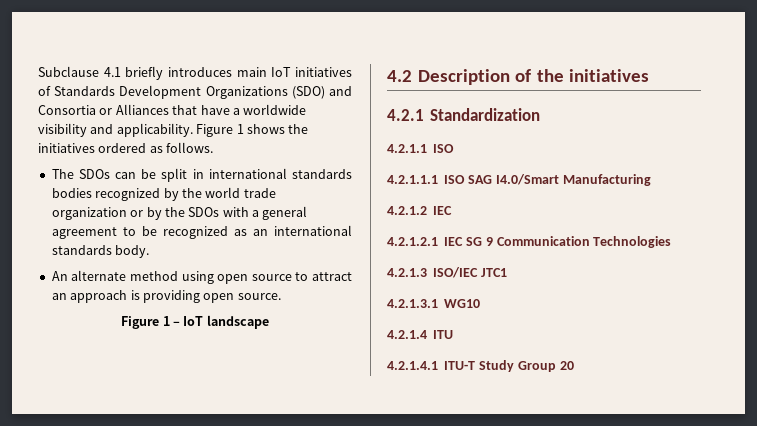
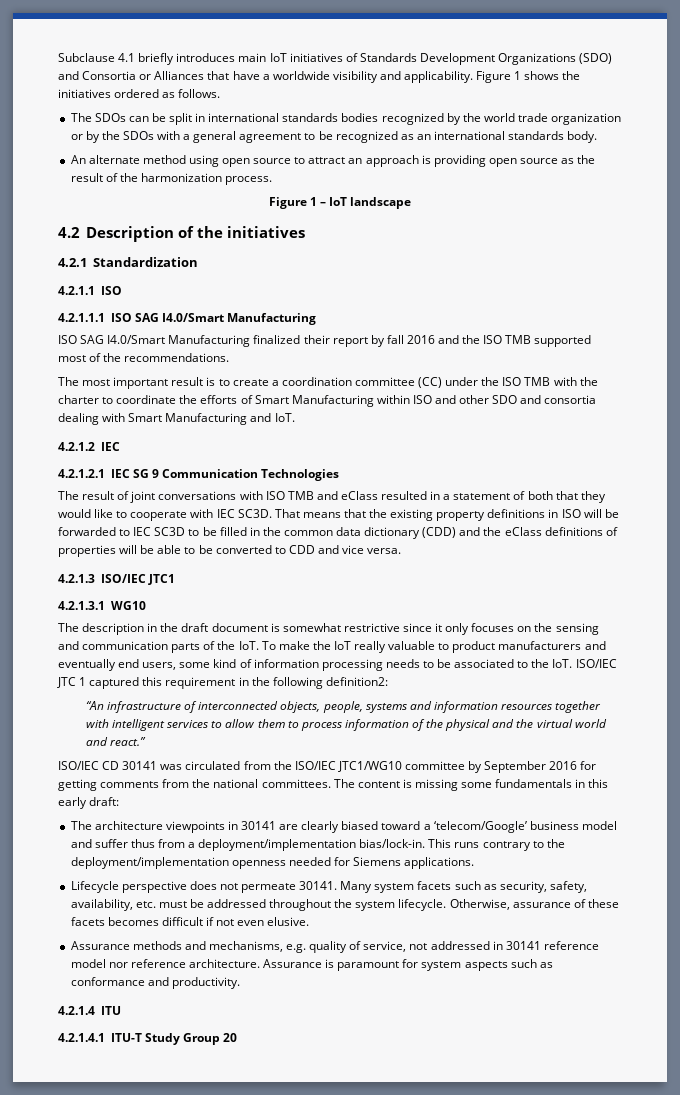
[237,293,281,300] source. -> [520,155,596,164] [70,173,273,185] source as the result of the harmonization process.
(651, 180) none -> [58,335,592,347] [58,353,230,362] [58,377,598,389] [58,395,597,407] [58,413,295,425] // ISO SAG I4.0/Smart Manufacturing finalized their report by fall 2016 and the ISO TMB supported most of the recommendations. // The most important result is to create a coordination committee (CC) under the ISO TMB with the charter to coordinate the efforts of Smart Manufacturing within ISO and other SDO and consortia dealing with Smart Manufacturing and IoT.
(672, 242) none -> [58,491,606,503] [58,509,619,521] [58,527,618,539] [58,545,402,557] // The result of joint conversations with ISO TMB and eClass resulted in a statement of both that they would like to cooperate with IEC SC3D. That means that the existing property definitions in ISO will be forwarded to IEC SC3D to be filled in the common data dictionary (CDD) and the eClass definitions of properties will be able to be converted to CDD and vice versa.
(481, 303) none -> [58,623,599,635] [58,641,606,653] [58,659,617,671] [57,677,388,689] [86,701,602,713] [86,719,607,731] [86,737,147,746] [58,761,597,773] [58,779,609,791] [58,797,120,809] [70,821,617,833] [70,839,565,851] [70,857,475,869] [70,881,587,893] [70,899,619,911] [70,917,310,926] [70,941,599,953] [70,959,553,971] [70,977,240,989] // The description in the draft document is somewhat restrictive since it only focuses on the sensing and communication parts of the IoT. To make the IoT really valuable to product manufacturers and eventually end users, some kind of information processing needs to be associated to the IoT. ISO/IEC JTC 1 captured this requirement in the following definition2: // “An infrastructure of interconnected objects, people, systems and information resources together with intelligent services to allow them to process information of the physical and the virtual world and react.” // ISO/IEC CD 30141 was circulated from the ISO/IEC JTC1/WG10 committee by September 2016 for getting comments from the national committees. The content is missing some fundamentals in this early draft: // The architecture viewpoints in 30141 are clearly biased toward a ‘telecom/Google’ business model and suffer thus from a deployment/implementation bias/lock-in. This runs contrary to the deployment/implementation openness needed for Siemens applications. // Lifecycle perspective does not permeate 30141. Many system facets such as security, safety, availability, etc. must be addressed throughout the system lifecycle. Otherwise, assurance of these facets becomes difficult if not even elusive. // Assurance methods and mechanisms, e.g. quality of service, not addressed in 30141 reference model nor reference architecture. Assurance is paramount for system aspects such as conformance and productivity.

